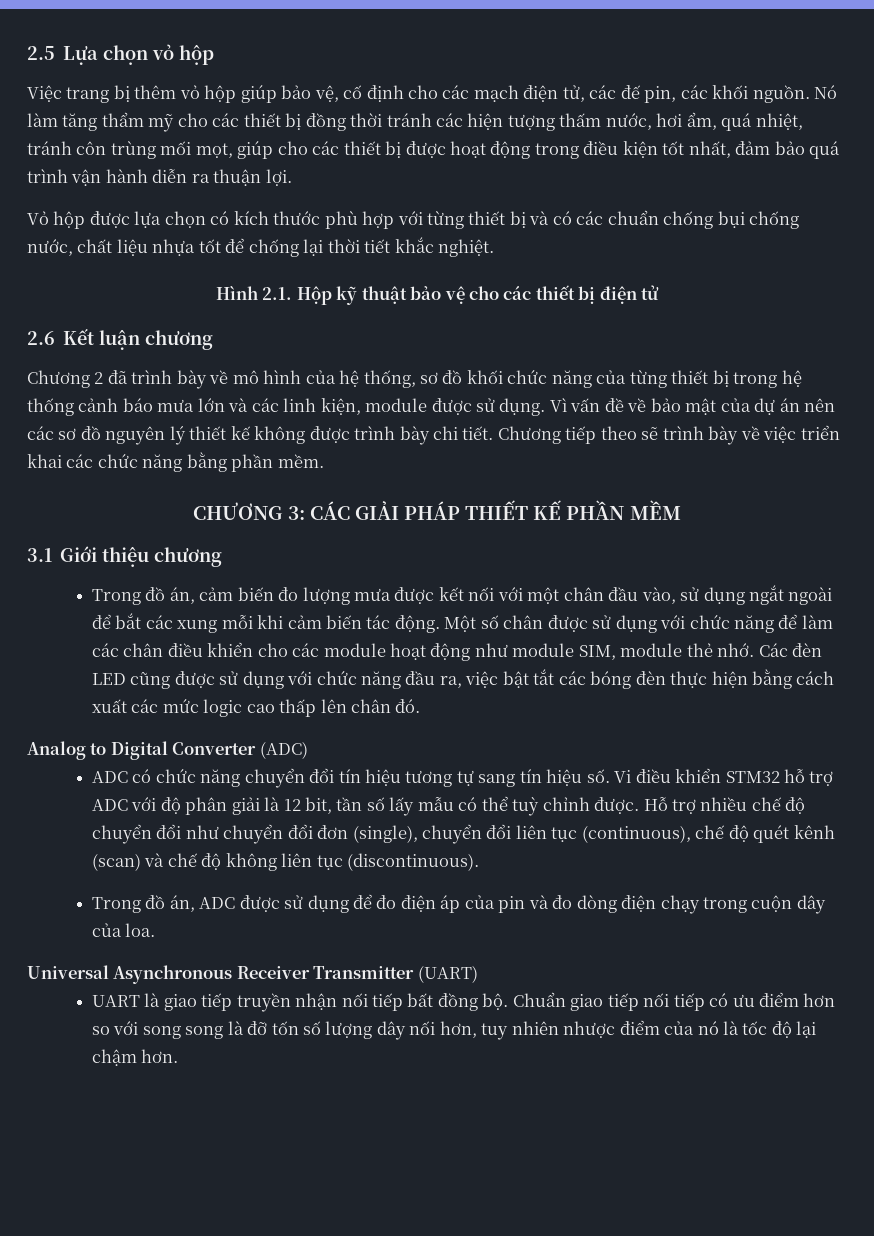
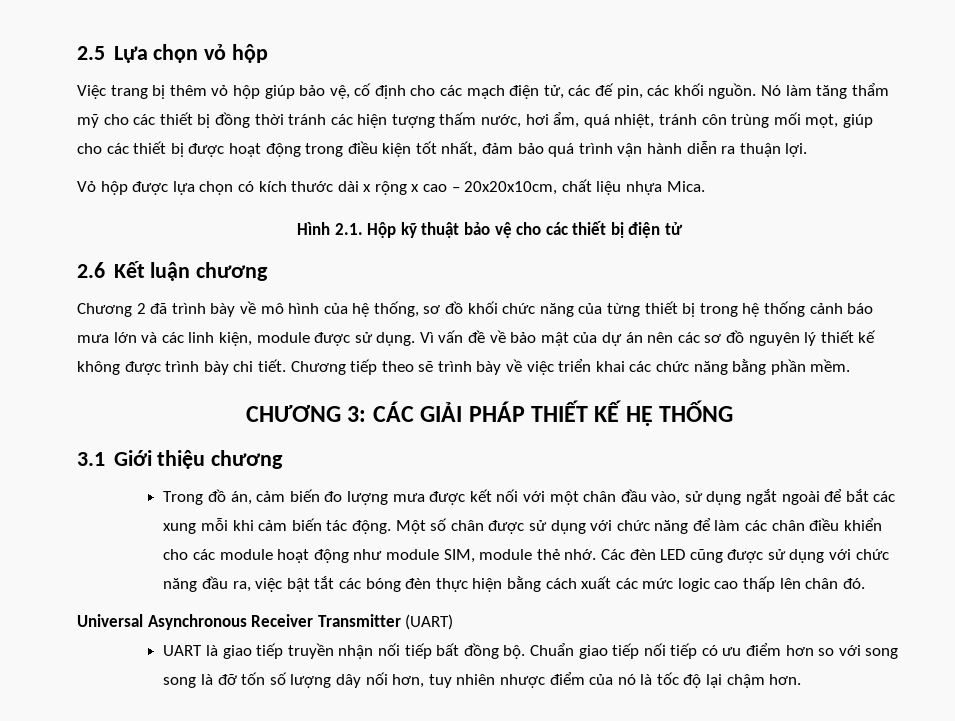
[324,210,800,229] [27,237,495,257] phù hợp với từng thiết bị và có các chuẩn chống bụi chống nước, chất liệu nhựa tốt để chống lại thời tiết khắc nghiệt. -> [337,179,705,195] dài x rộng x cao – 20x20x10cm, chất liệu nhựa Mica.
[566,500,681,520] PHẦN MỀM -> [625,400,734,426] HỆ THỐNG
[27,741,308,760] [91,768,834,788] [91,796,806,816] [91,824,835,844] [91,853,479,871] [91,894,826,914] [91,923,156,937] // Analog to Digital Converter (ADC) // ADC có chức năng chuyển đổi tín hiệu tương tự sang tín hiệu số. Vi điều khiển STM32 hỗ trợ ADC với độ phân giải là 12 bit, tần số lấy mẫu có thể tuỳ chỉnh được. Hỗ trợ nhiều chế độ chuyển đổi như chuyển đổi đơn (single), chuyển đổi liên tục (continuous), chế độ quét kênh (scan) và chế độ không liên tục (discontinuous). // Trong đồ án, ADC được sử dụng để đo điện áp của pin và đo dòng điện chạy trong cuộn dây của loa. -> (865, 583) none

